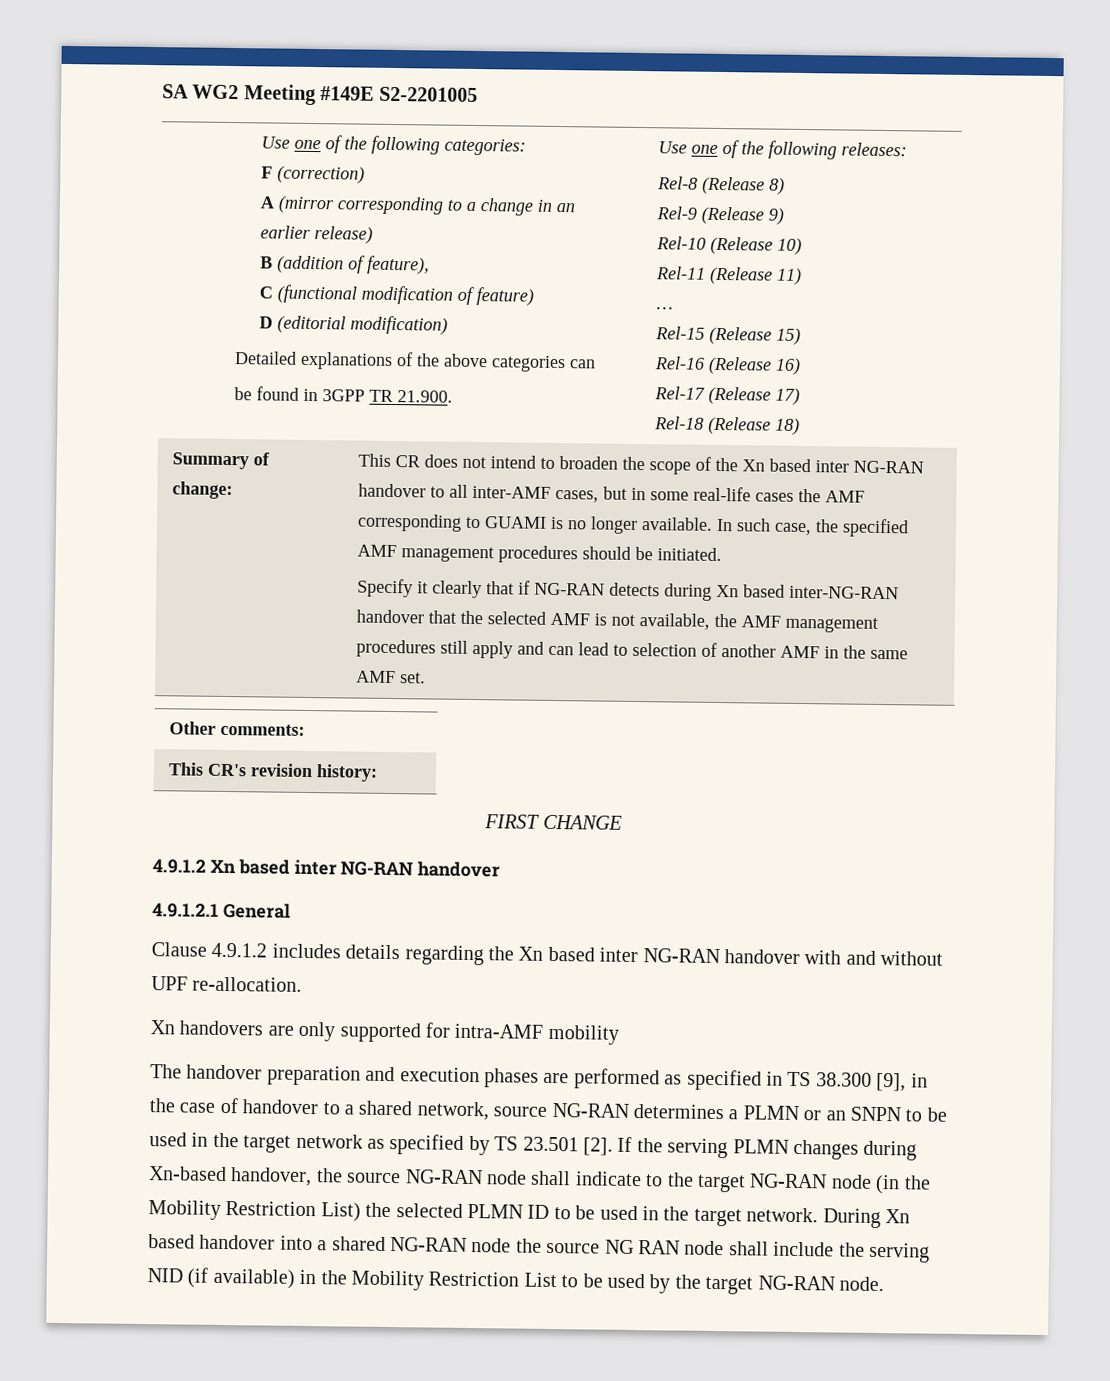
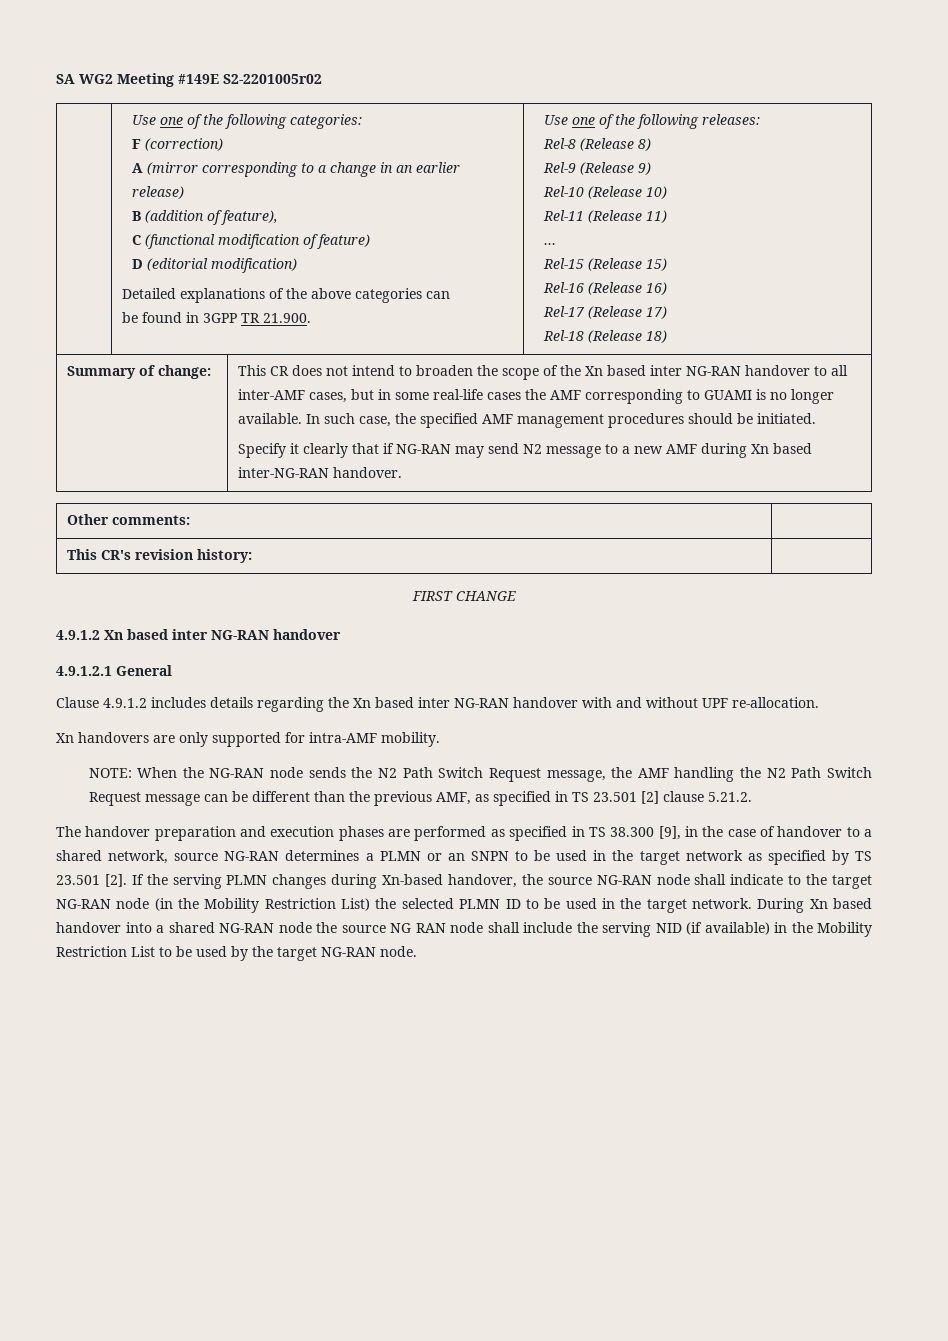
[378,86,478,103] S2-2201005 -> [223,74,322,84] S2-2201005r02
[608,582,899,601] [355,609,878,633] [355,639,908,660] [355,670,426,684] detects during Xn based inter-NG-RAN handover that the selected AMF is not available, the AMF management procedures still apply and can lead to selection of another AMF in the same AMF set. -> [455,443,813,458] [238,467,403,478] may send N2 message to a new AMF during Xn based inter-NG-RAN handover.
[547,1024,619,1045] mobility -> [381,732,440,747] [88,767,873,782] [88,791,752,806] mobility. // NOTE: When the NG-RAN node sends the N2 Path Switch Request message, the AMF handling the N2 Path Switch Request message can be different than the previous AMF, as specified in TS 23.501 [2] clause 5.21.2.

